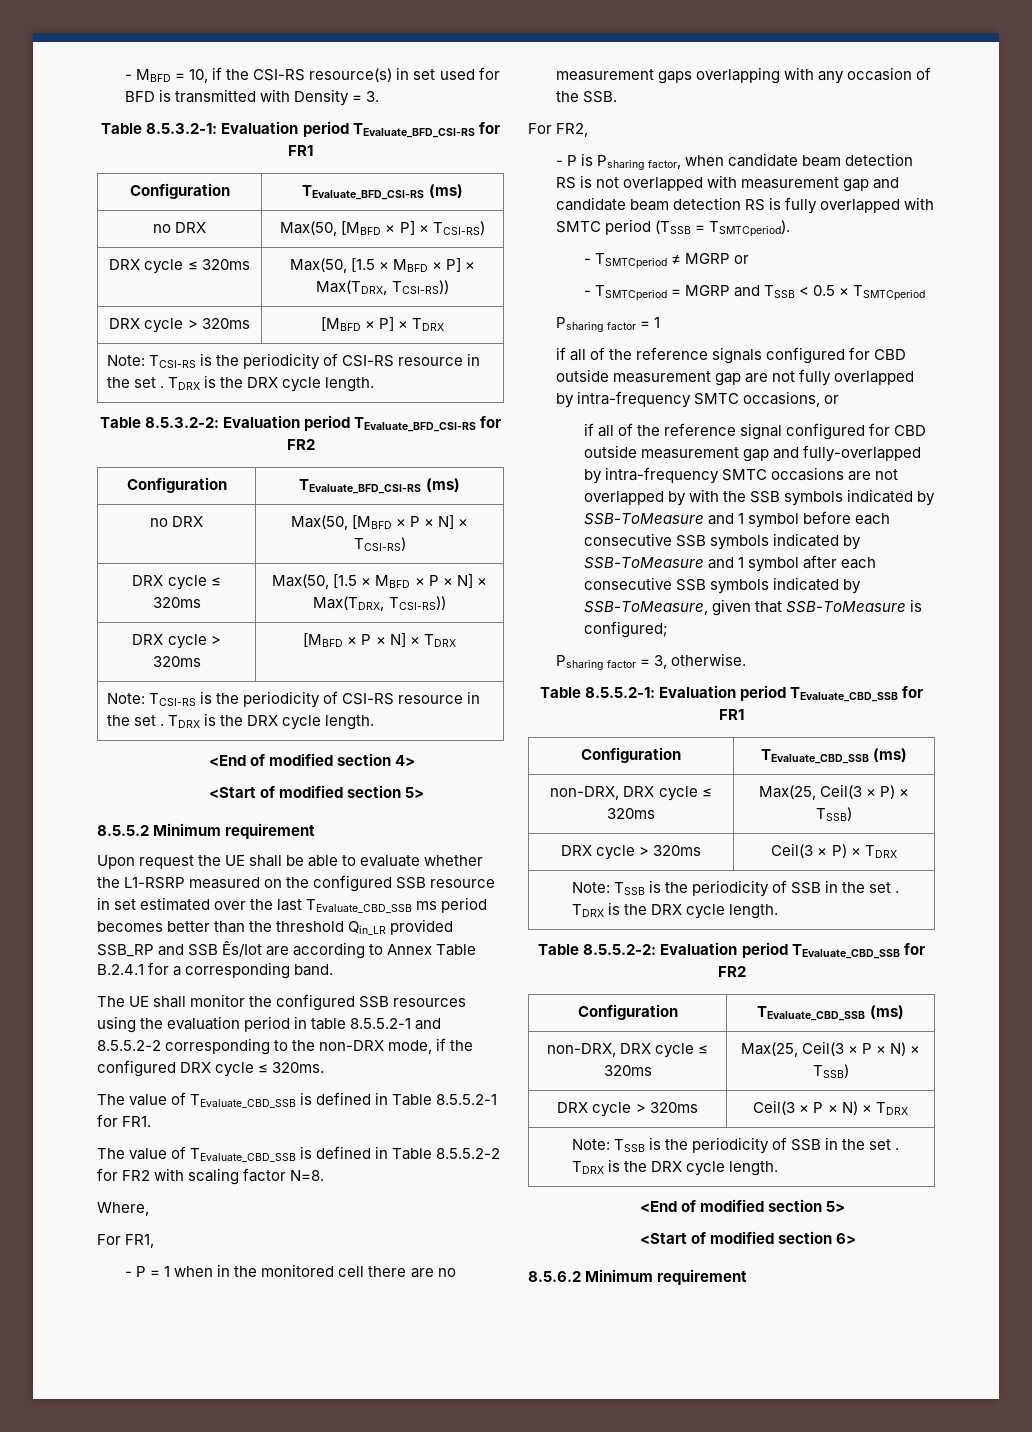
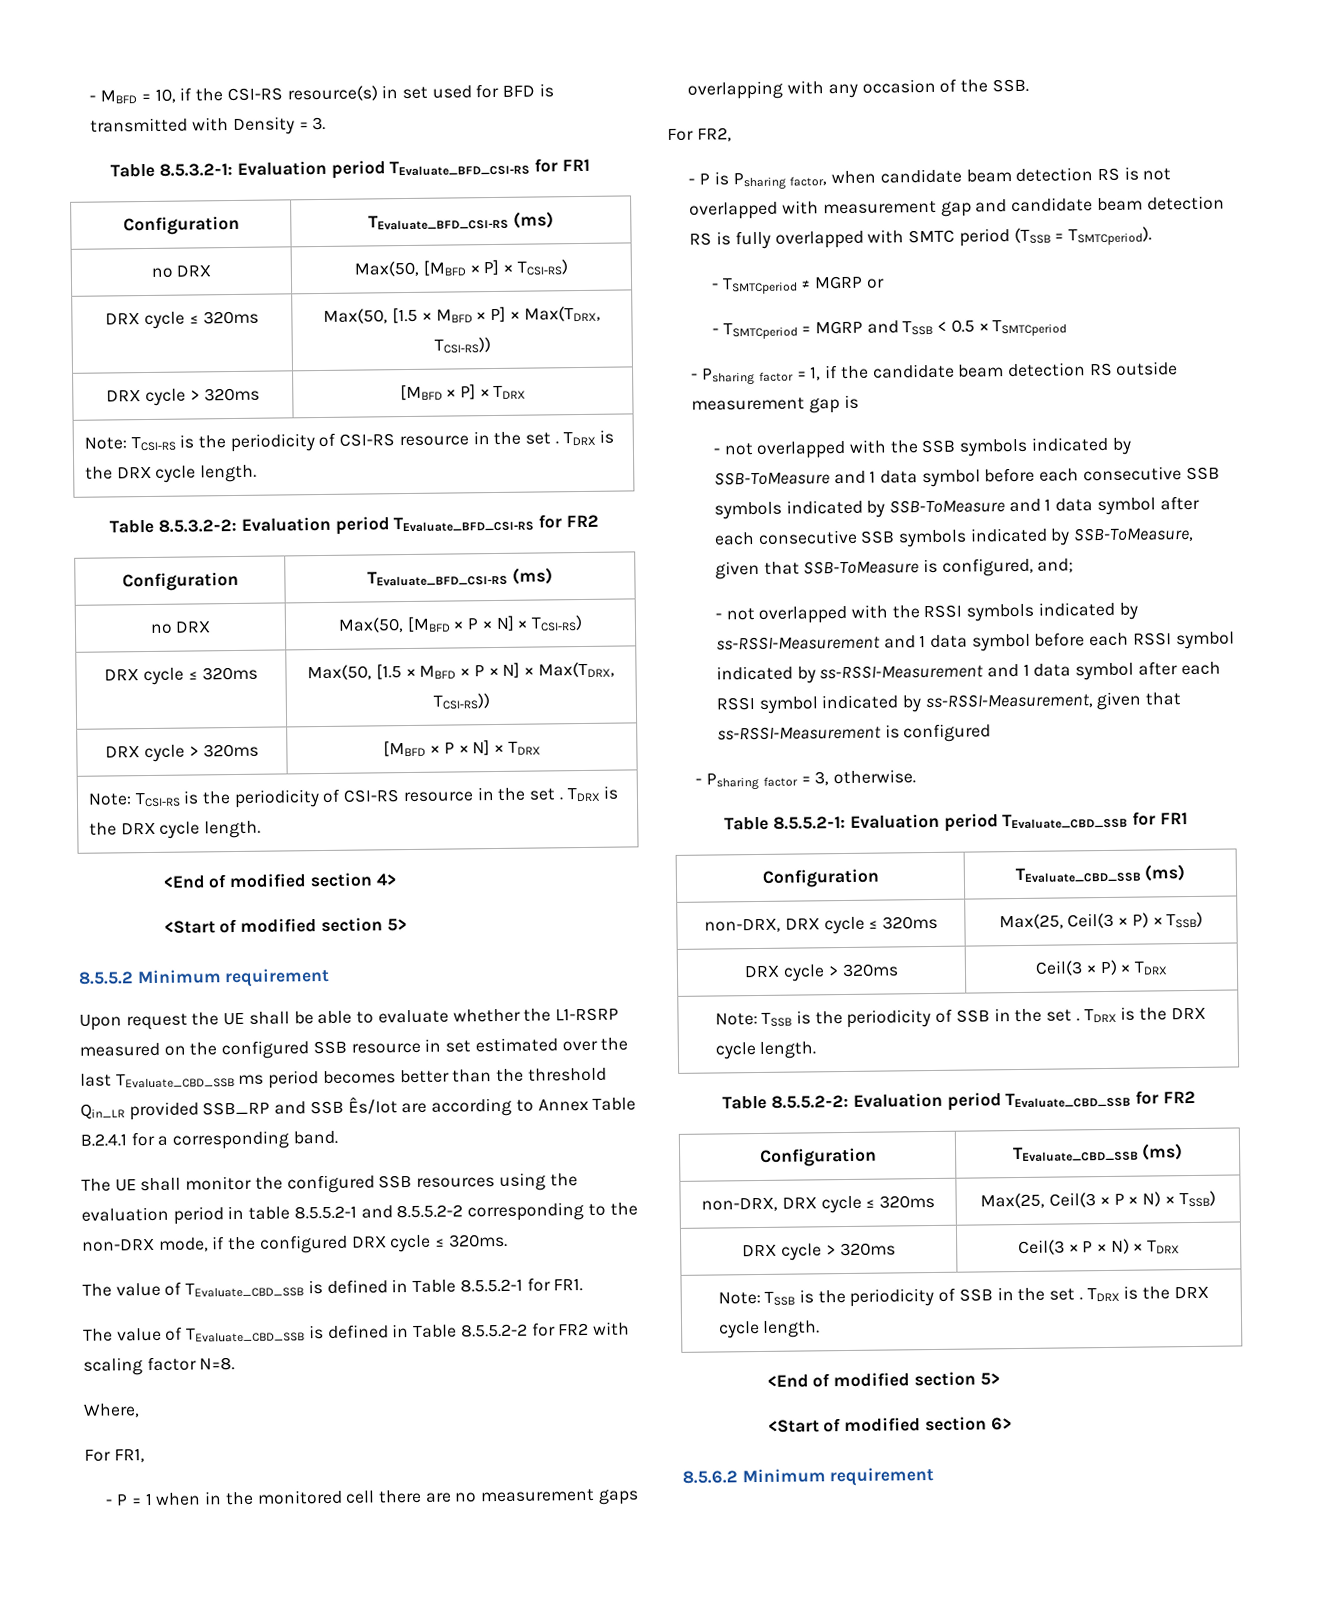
[556,317,661,332] [556,347,907,364] [556,369,915,386] [556,391,840,408] [584,423,927,440] [584,445,922,462] [584,467,899,484] [584,491,687,506] Psharing factor = 1 // if all of the reference signals configured for CBD outside measurement gap are not fully overlapped by intra-frequency SMTC occasions, or // if all of the reference signal configured for CBD outside measurement gap and fully-overlapped by intra-frequency SMTC occasions are not overlapped by -> [691,361,1179,385] [691,394,859,414] [712,440,847,459] - Psharing factor = 1, if the candidate beam detection RS outside measurement gap is // - not overlapped
(745, 518) none -> [880,470,919,484] data
(745, 562) none -> [1055,498,1094,512] data
[584,621,669,638] configured; // -> [941,557,1075,577] [714,601,1138,624] [715,631,1235,652] [715,661,1221,684] [715,691,1182,714] [716,723,992,743] [695,778,703,785] configured, and; // - not overlapped with the RSSI symbols indicated by ss-RSSI-Measurement and 1 data symbol before each RSSI symbol indicated by ss-RSSI-Measurement and 1 data symbol after each RSSI symbol indicated by ss-RSSI-Measurement, given that ss-RSSI-Measurement is configured // -

